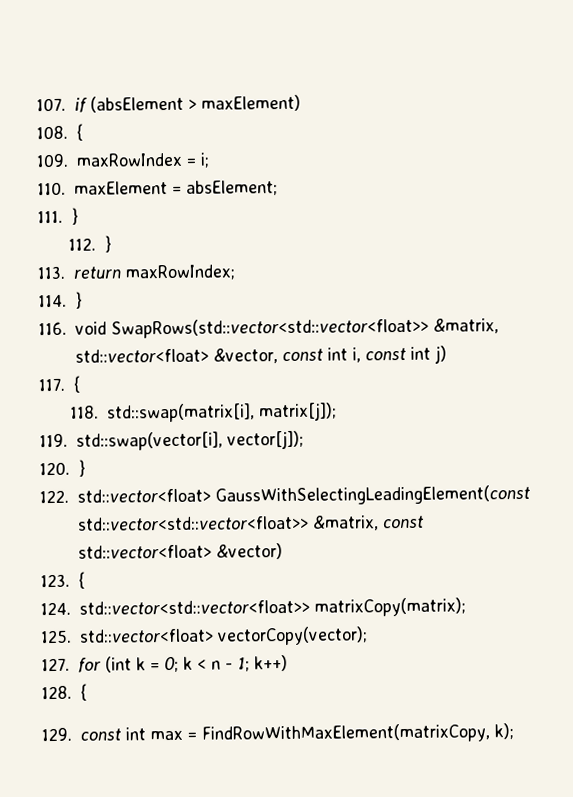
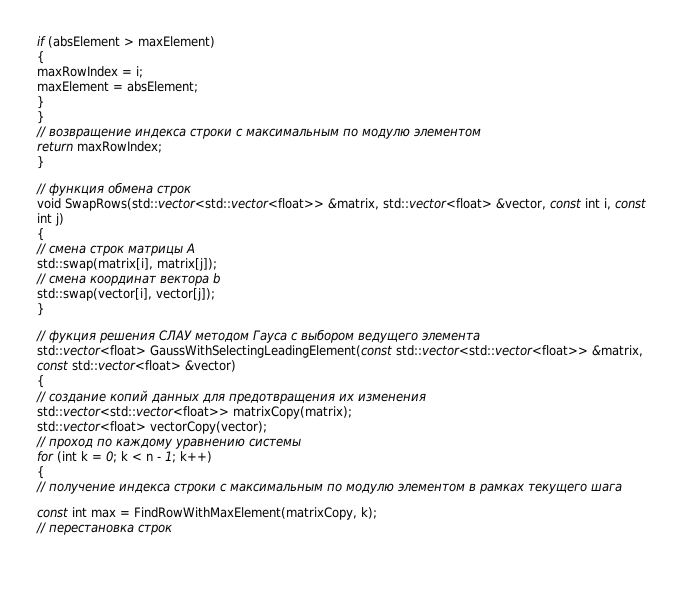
[36,97,66,112] 107. -> (37, 41) none
[36,123,83,141] [36,153,69,168] 108. { // 109. -> [37,51,44,64] { //
[37,181,66,196] 110. -> (143, 72) none
[37,207,79,225] [68,235,112,253] [37,265,65,280] 111. } // 112. } // 113. -> [37,96,44,109] [37,111,44,124] [36,126,481,139] } // } // // возвращение индекса строки с максимальным по модулю элементом //
[38,291,83,309] [38,321,67,336] 114. } // 116. -> [37,156,44,169] [36,182,191,196] } // // функция обмена строк //
[38,375,80,393] [70,402,337,423] [39,433,68,448] 117. { // 118. std::swap(matrix[i], matrix[j]); // 119. -> [37,228,44,241] [36,243,195,256] [37,258,217,271] [36,273,220,286] { // // смена строк матрицы A // std::swap(matrix[i], matrix[j]); // // смена координат вектора b //
[39,459,86,477] [39,489,69,504] 120. } // 122. -> [37,303,44,316] [36,329,480,343] } // // фукция решения СЛАУ методом Гауса с выбором ведущего элемента //
[40,571,85,589] [40,601,71,616] 123. { // 124. -> [37,375,44,388] [36,390,426,404] { // // создание копий данных для предотвращения их изменения //
[40,629,72,644] 125. -> (352, 412) none
[41,657,70,672] 127. -> [36,436,301,449] // проход по каждому уравнению системы //
[41,683,87,701] [41,727,72,742] 128. { // 129. -> [37,466,44,479] [36,481,622,494] { // // получение индекса строки с максимальным по модулю элементом в рамках текущего шага //
(514, 731) none -> [36,522,172,535] // // перестановка строк

